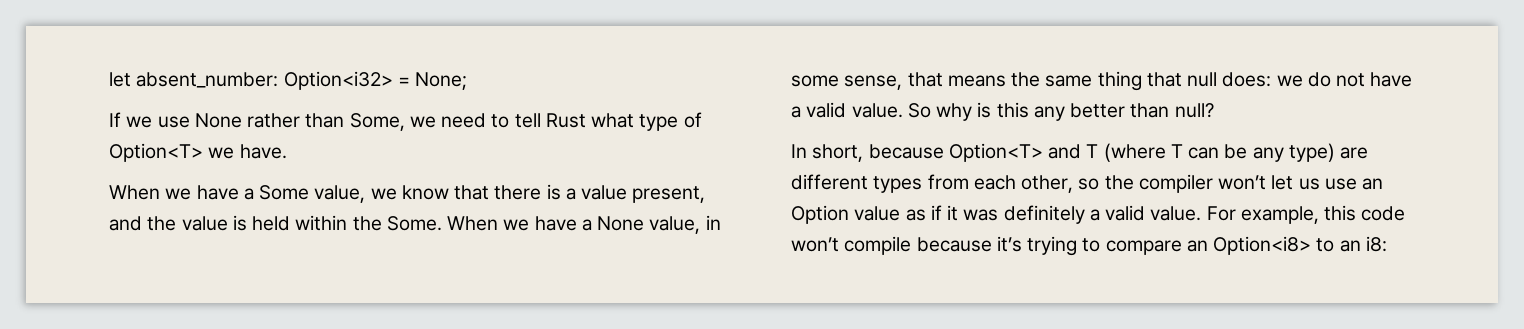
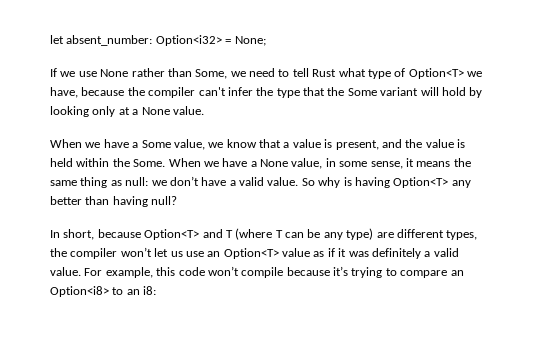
[239,144,287,159] have. -> [50,87,483,98] [50,106,204,117] have, because the compiler can't infer the type that the Some variant will hold by looking only at a None value.
[494,184,561,200] there is -> (281, 143) none
(628, 192) none -> [324,139,333,148] is
[907,72,943,87] that -> [405,158,414,167] it
[1146,72,1366,87] that null does: we do not -> [110,176,199,186] as null: we don’t
[996,102,1029,118] this -> [354,177,449,188] having Option<T>
(1170, 110) none -> [112,196,148,207] having
[873,174,1100,193] types from each other, so -> [446,230,478,240] types,
[791,205,849,224] Option -> [223,248,279,259] Option<T>

